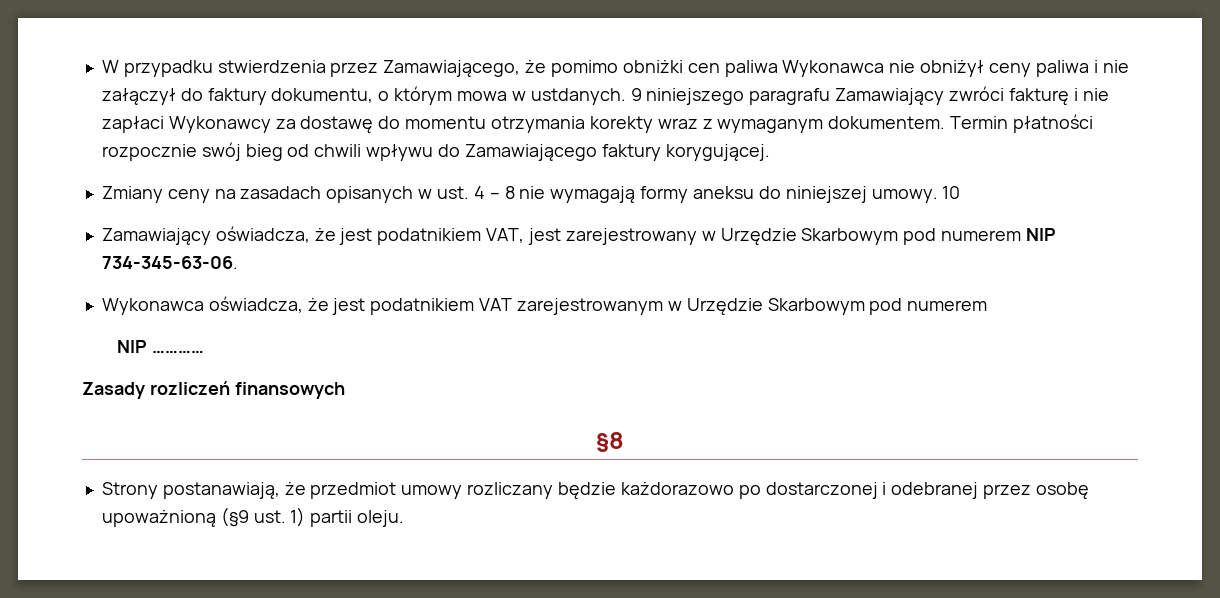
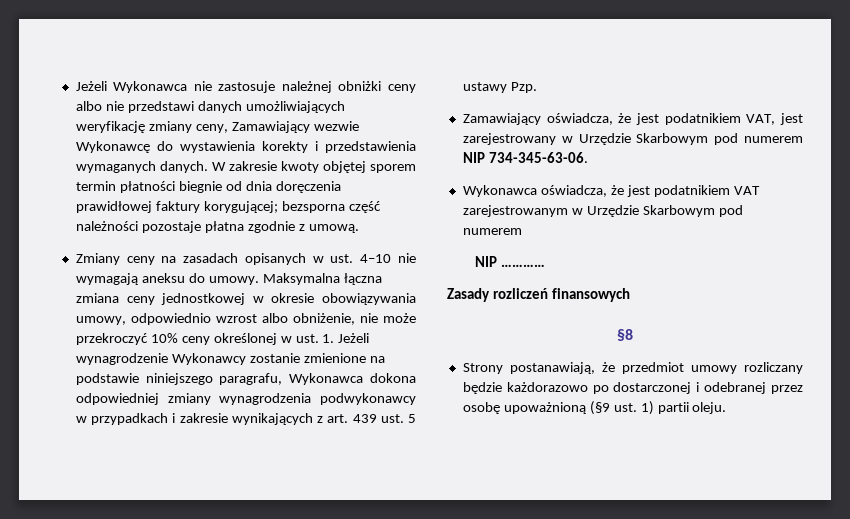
[101,60,1129,77] [101,86,1109,106] [101,114,1093,134] [101,142,770,161] W przypadku stwierdzenia przez Zamawiającego, że pomimo obniżki cen paliwa Wykonawca nie obniżył ceny paliwa i nie załączył do faktury dokumentu, o którym mowa w ustdanych. 9 niniejszego paragrafu Zamawiający zwróci fakturę i nie zapłaci Wykonawcy za dostawę do momentu otrzymania korekty wraz z wymaganym dokumentem. Termin płatności rozpocznie swój bieg od chwili wpływu do Zamawiającego faktury korygującej. -> [75,81,416,93] [75,101,345,113] [75,121,359,133] [75,141,416,153] [75,161,416,173] [75,181,341,193] [75,201,381,213] [75,221,359,233] Jeżeli Wykonawca nie zastosuje należnej obniżki ceny albo nie przedstawi danych umożliwiających weryfikację zmiany ceny, Zamawiający wezwie Wykonawcę do wystawienia korekty i przedstawienia wymaganych danych. W zakresie kwoty objętej sporem termin płatności biegnie od dnia doręczenia prawidłowej faktury korygującej; bezsporna część należności pozostaje płatna zgodnie z umową.
[473,186,515,199] 4 – 8 -> [360,254,392,263] 4–10
[640,186,689,203] formy -> (139, 279) none
[785,186,961,203] niniejszej umowy. 10 -> [208,273,382,285] [75,293,417,305] [75,313,416,325] [75,333,370,345] [75,353,385,365] [75,373,416,385] [75,393,416,405] [75,413,416,425] [462,82,537,93] umowy. Maksymalna łączna zmiana ceny jednostkowej w okresie obowiązywania umowy, odpowiednio wzrost albo obniżenie, nie może przekroczyć 10% ceny określonej w ust. 1. Jeżeli wynagrodzenie Wykonawcy zostanie zmienione na podstawie niniejszego paragrafu, Wykonawca dokona odpowiedniej zmiany wynagrodzenia podwykonawcy w przypadkach i zakresie wynikających z art. 439 ust. 5 ustawy Pzp.

